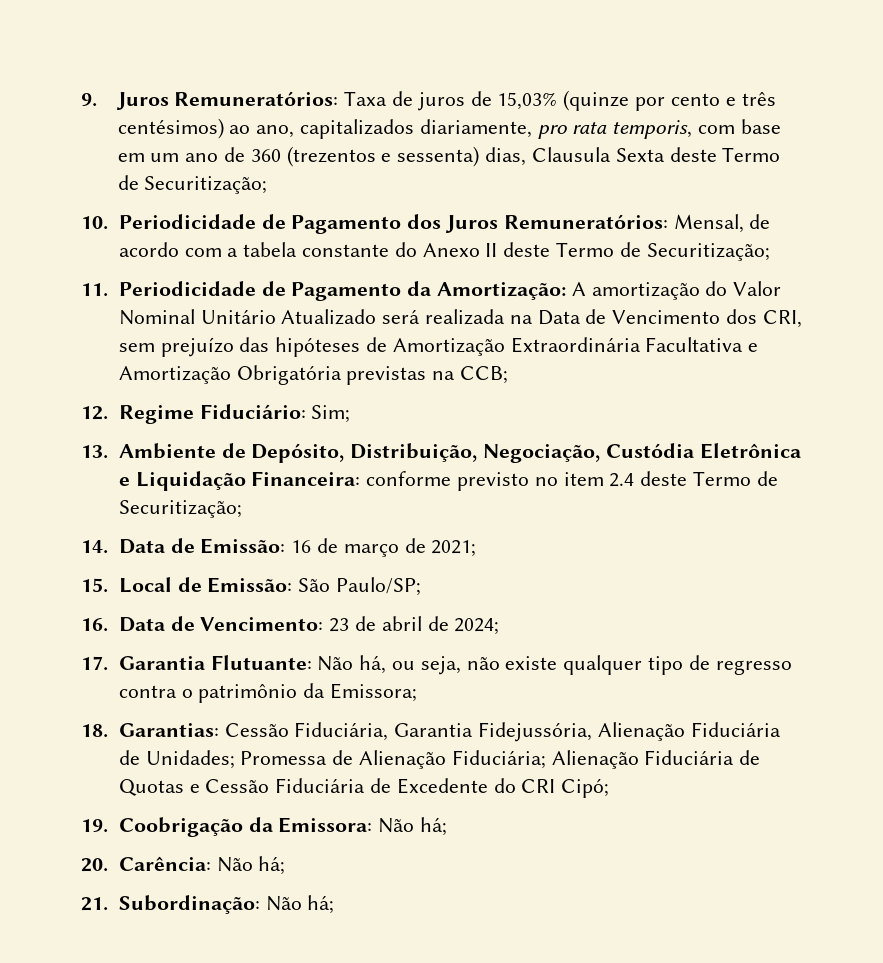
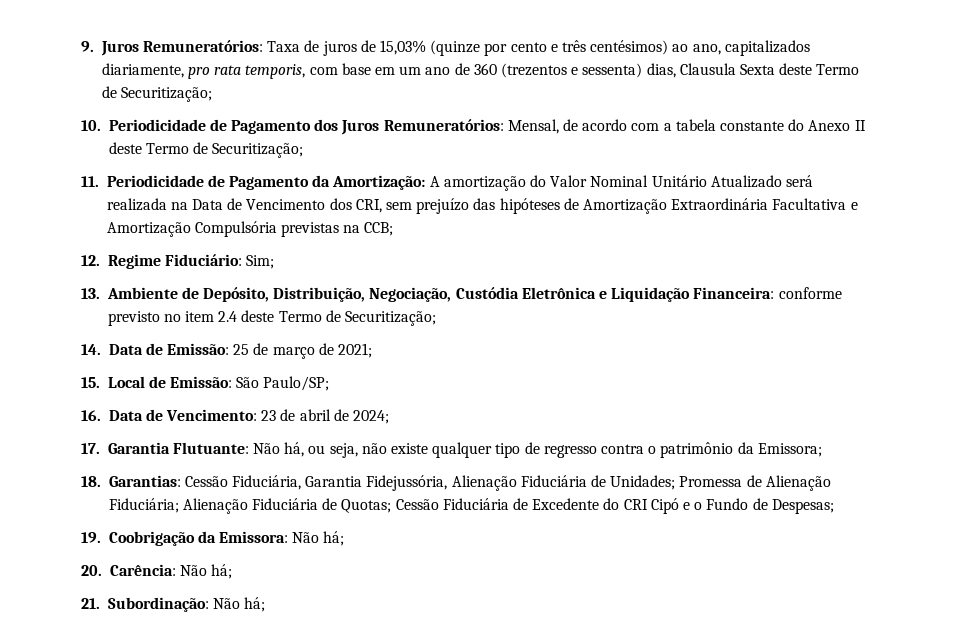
[236,365,342,385] Obrigatória -> [194,221,277,237] Compulsória
[291,540,312,553] 16 -> [233,344,250,355] 25
[118,779,200,796] Quotas e -> [341,499,392,513] Quotas;
[561,778,610,798] Cipó; -> [650,498,834,514] Cipó e o Fundo de Despesas;

